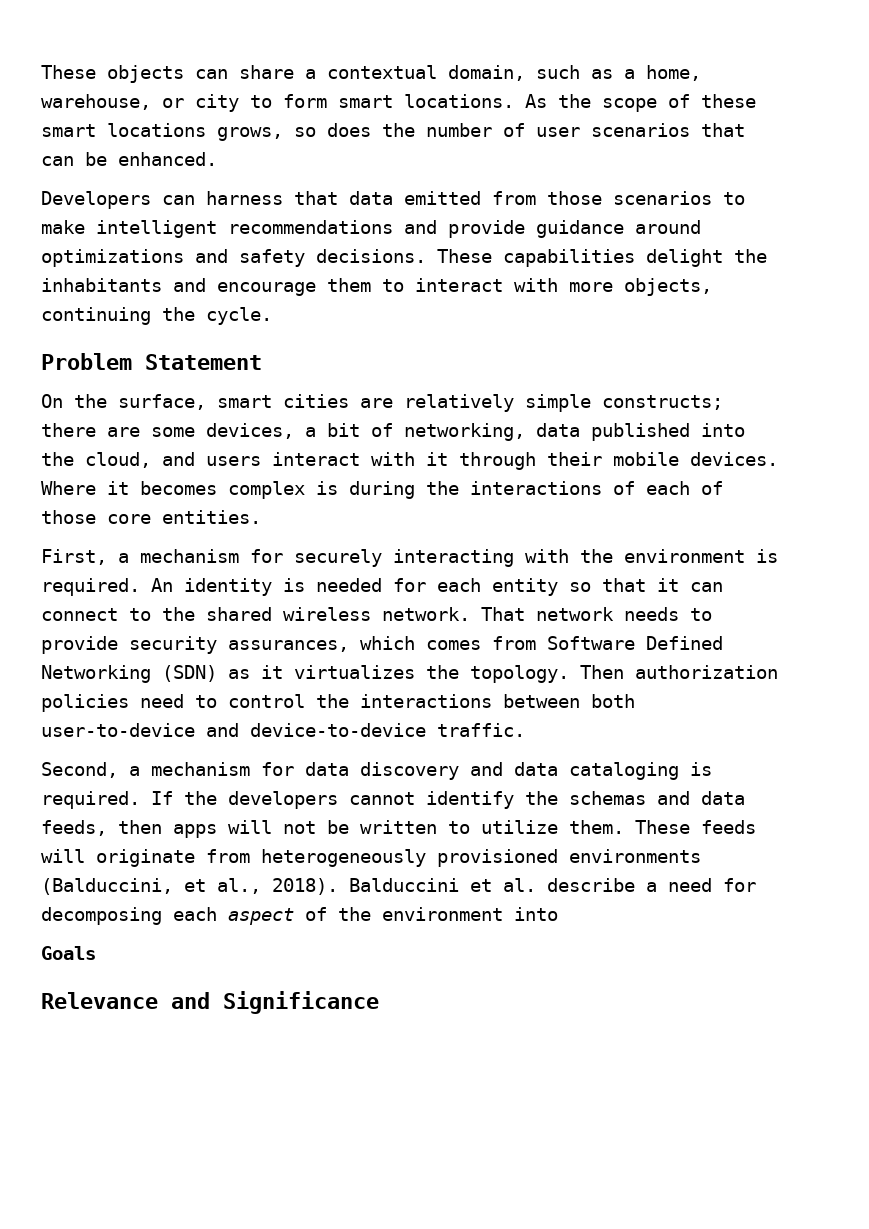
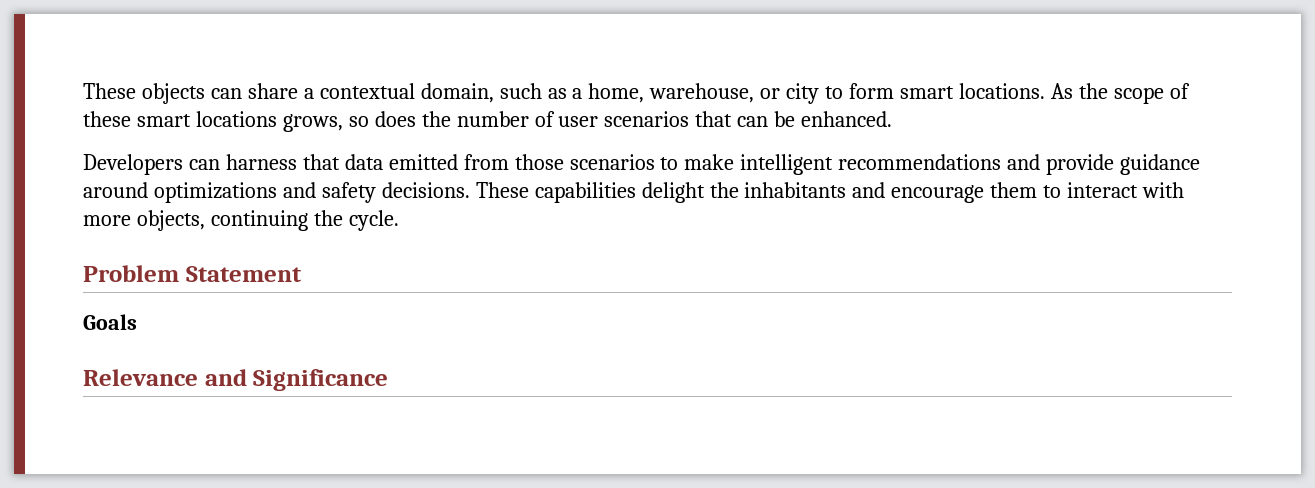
[41,394,723,412] [41,423,745,441] [41,452,778,470] [41,481,723,499] [41,510,261,524] [41,549,778,567] [41,578,723,596] [41,607,712,621] [41,636,723,654] [41,665,778,683] [41,694,635,712] [41,723,525,737] [41,762,712,780] [41,791,745,809] [41,820,756,838] [41,849,701,867] [41,878,756,895] [41,907,558,925] // On the surface, smart cities are relatively simple constructs; there are some devices, a bit of networking, data published into the cloud, and users interact with it through their mobile devices. Where it becomes complex is during the interactions of each of those core entities. // First, a mechanism for securely interacting with the environment is required. An identity is needed for each entity so that it can connect to the shared wireless network. That network needs to provide security assurances, which comes from Software Defined Networking (SDN) as it virtualizes the topology. Then authorization policies need to control the interactions between both user-to-device and device-to-device traffic. // Second, a mechanism for data discovery and data cataloging is required. If the developers cannot identify the schemas and data feeds, then apps will not be written to utilize them. These feeds will originate from heterogeneously provisioned environments (Balduccini, et al., 2018). Balduccini et al. describe a need for decomposing each aspect of the environment into -> (302, 274) none

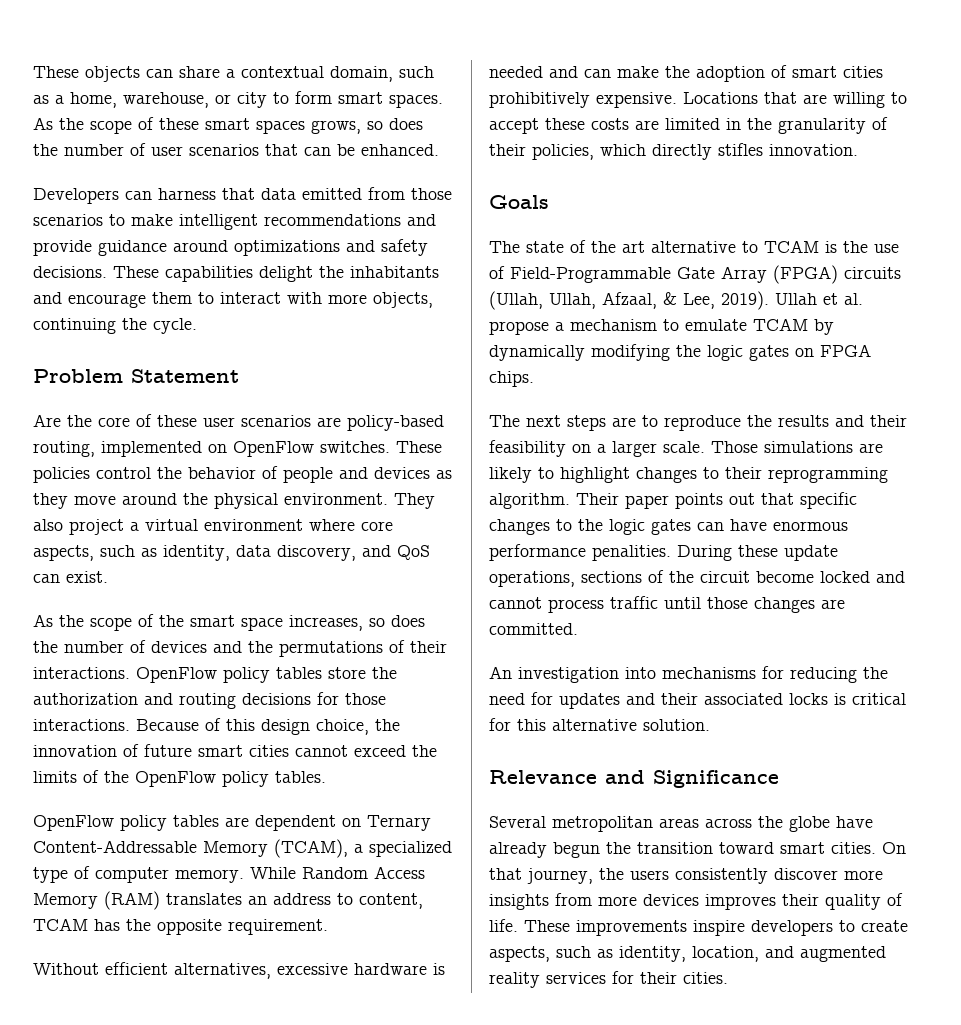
[958,83,1045,99] locations. -> [389,94,443,108] spaces.
[195,111,277,127] locations -> [256,120,305,134] spaces
[83,314,137,330] [83,369,389,391] Goals // Relevance and Significance -> [33,414,444,431] [33,441,442,457] [33,466,452,483] [33,493,435,509] [33,519,393,535] [33,545,430,561] [33,571,108,583] [33,614,425,631] [33,640,447,657] [33,667,397,683] [33,692,386,709] [33,718,400,735] [33,744,437,757] [33,770,326,787] [33,815,431,831] [33,839,452,858] [33,866,425,883] [33,891,423,910] [33,918,328,935] [33,962,445,979] [489,65,883,82] [489,92,907,108] [489,117,888,134] [489,143,858,160] [489,195,549,209] [489,240,899,253] [489,265,901,284] [489,291,863,310] [489,318,834,335] [489,344,871,361] [489,371,534,387] [489,415,907,431] [489,440,883,457] [489,467,888,483] [489,492,857,509] [489,519,848,535] [489,544,838,561] [489,570,905,587] [489,596,845,613] [489,623,578,635] [489,666,888,683] [489,692,906,709] [489,718,710,731] [489,770,779,788] [489,816,873,832] [489,842,906,858] [489,868,883,884] [489,893,903,910] [489,919,908,936] [489,946,886,962] [489,971,728,988] Are the core of these user scenarios are policy-based routing, implemented on OpenFlow switches. These policies control the behavior of people and devices as they move around the physical environment. They also project a virtual environment where core aspects, such as identity, data discovery, and QoS can exist. // As the scope of the smart space increases, so does the number of devices and the permutations of their interactions. OpenFlow policy tables store the authorization and routing decisions for those interactions. Because of this design choice, the innovation of future smart cities cannot exceed the limits of the OpenFlow policy tables. // OpenFlow policy tables are dependent on Ternary Content-Addressable Memory (TCAM), a specialized type of computer memory. While Random Access Memory (RAM) translates an address to content, TCAM has the opposite requirement. // Without efficient alternatives, excessive hardware is needed and can make the adoption of smart cities prohibitively expensive. Locations that are willing to accept these costs are limited in the granularity of their policies, which directly stifles innovation. // Goals // The state of the art alternative to TCAM is the use of Field-Programmable Gate Array (FPGA) circuits (Ullah, Ullah, Afzaal, & Lee, 2019). Ullah et al. propose a mechanism to emulate TCAM by dynamically modifying the logic gates on FPGA chips. // The next steps are to reproduce the results and their feasibility on a larger scale. Those simulations are likely to highlight changes to their reprogramming algorithm. Their paper points out that specific changes to the logic gates can have enormous performance penalities. During these update operations, sections of the circuit become locked and cannot process traffic until those changes are committed. // An investigation into mechanisms for reducing the need for updates and their associated locks is critical for this alternative solution. // Relevance and Significance // Several metropolitan areas across the globe have already begun the transition toward smart cities. On that journey, the users consistently discover more insights from more devices improves their quality of life. These improvements inspire developers to create aspects, such as identity, location, and augmented reality services for their cities.

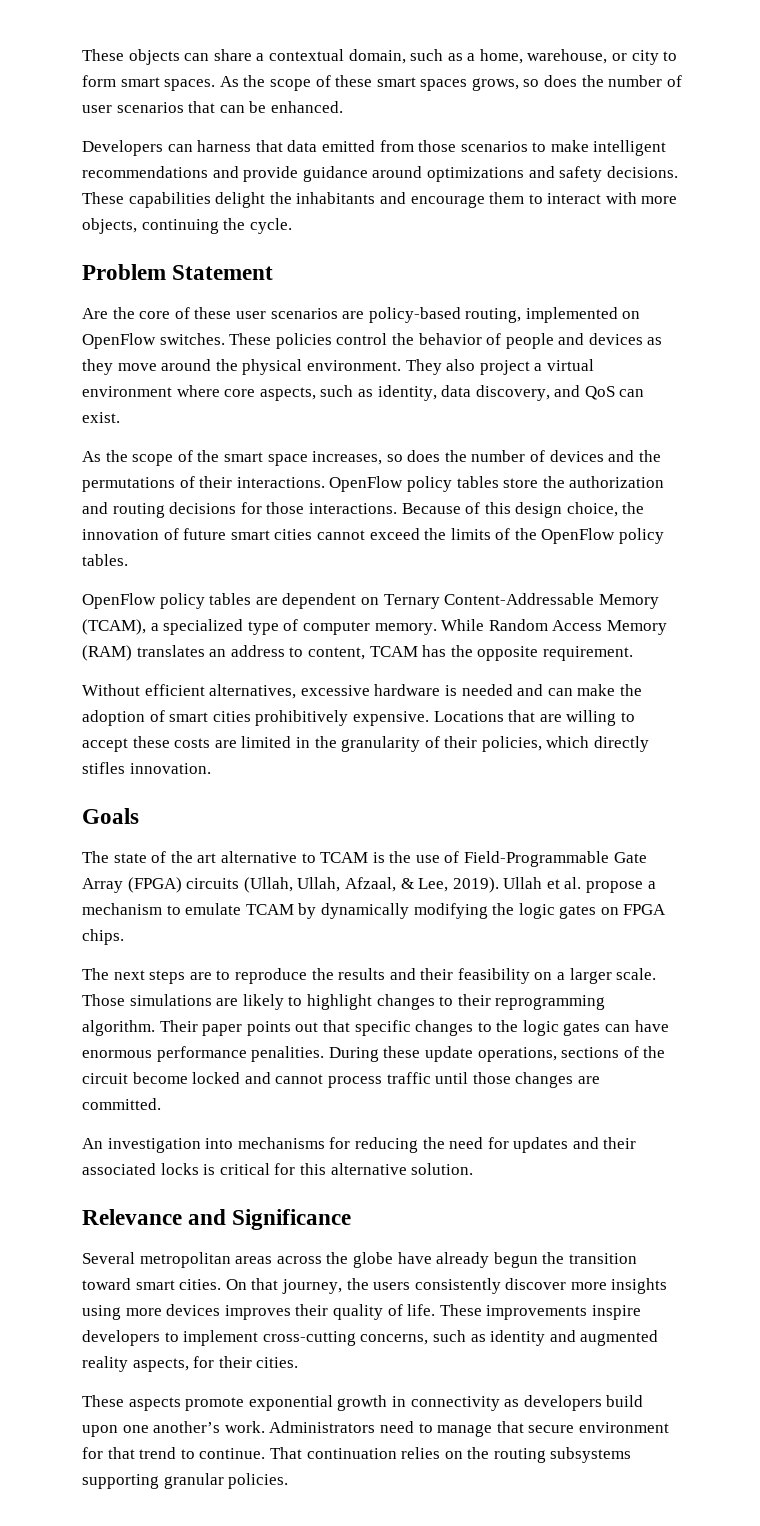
[555,893,592,906] from -> [82,1305,121,1320] using
[861,920,908,932] [489,946,759,962] create aspects, such as identity, location, -> [183,1330,546,1346] implement cross-cutting concerns, such as identity
[546,972,606,984] services -> [132,1358,189,1372] aspects,
(728, 978) none -> [82,1395,644,1411] [82,1421,669,1437] [82,1447,632,1463] [82,1473,289,1489] // These aspects promote exponential growth in connectivity as developers build upon one another’s work. Administrators need to manage that secure environment for that trend to continue. That continuation relies on the routing subsystems supporting granular policies.

